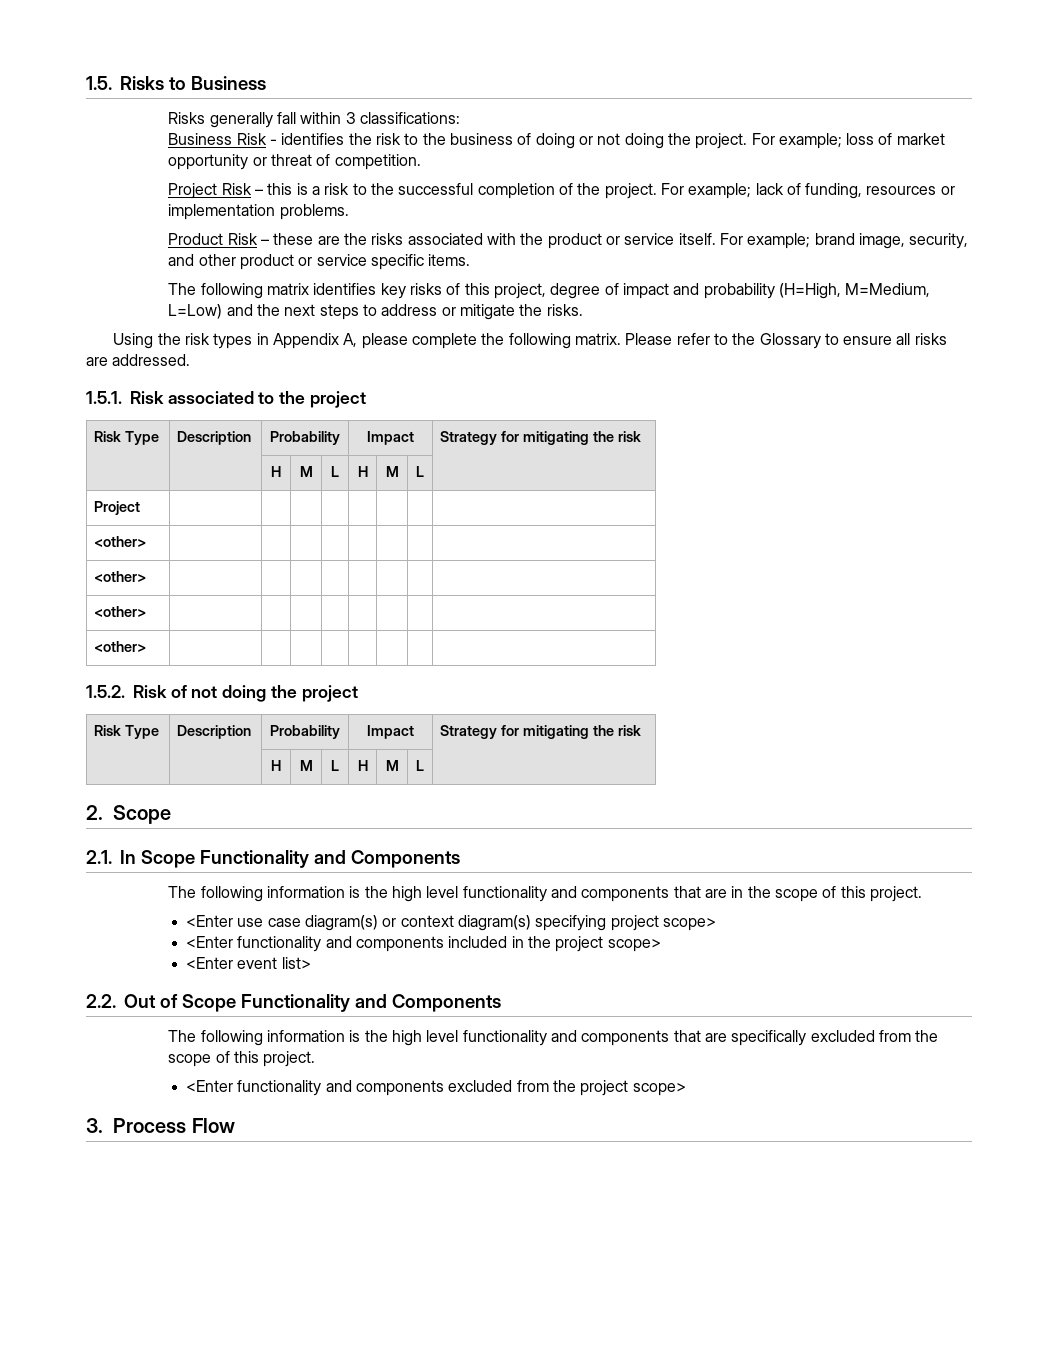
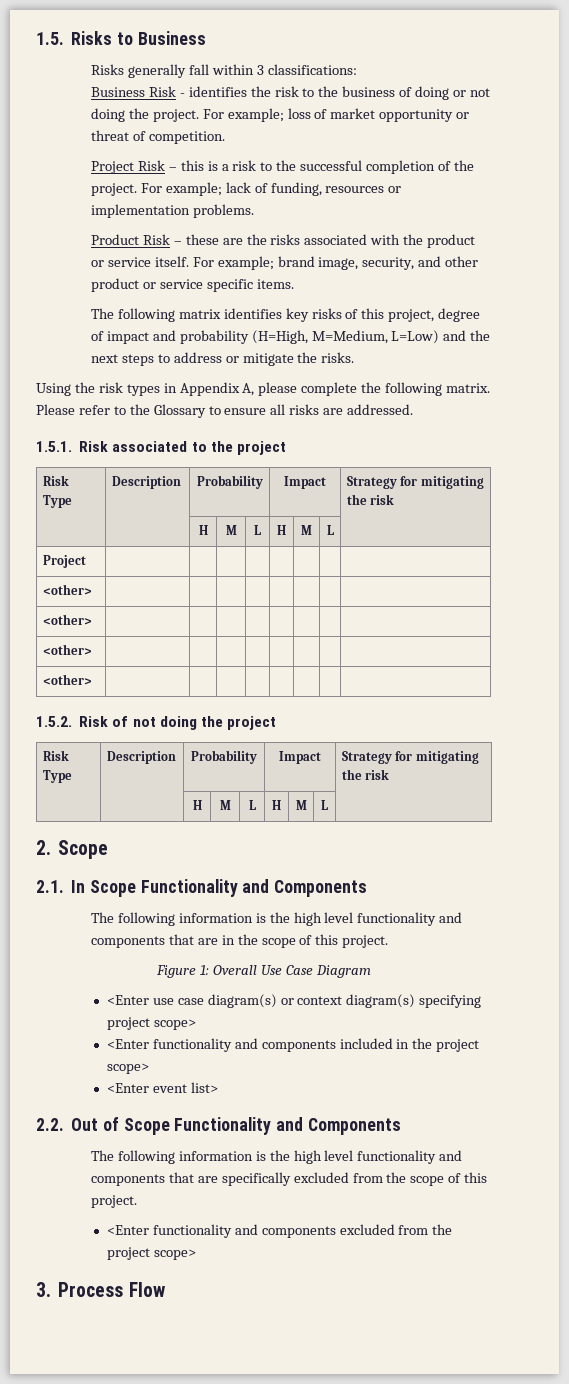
(922, 894) none -> [156,965,371,978] // Figure 1: Overall Use Case Diagram

